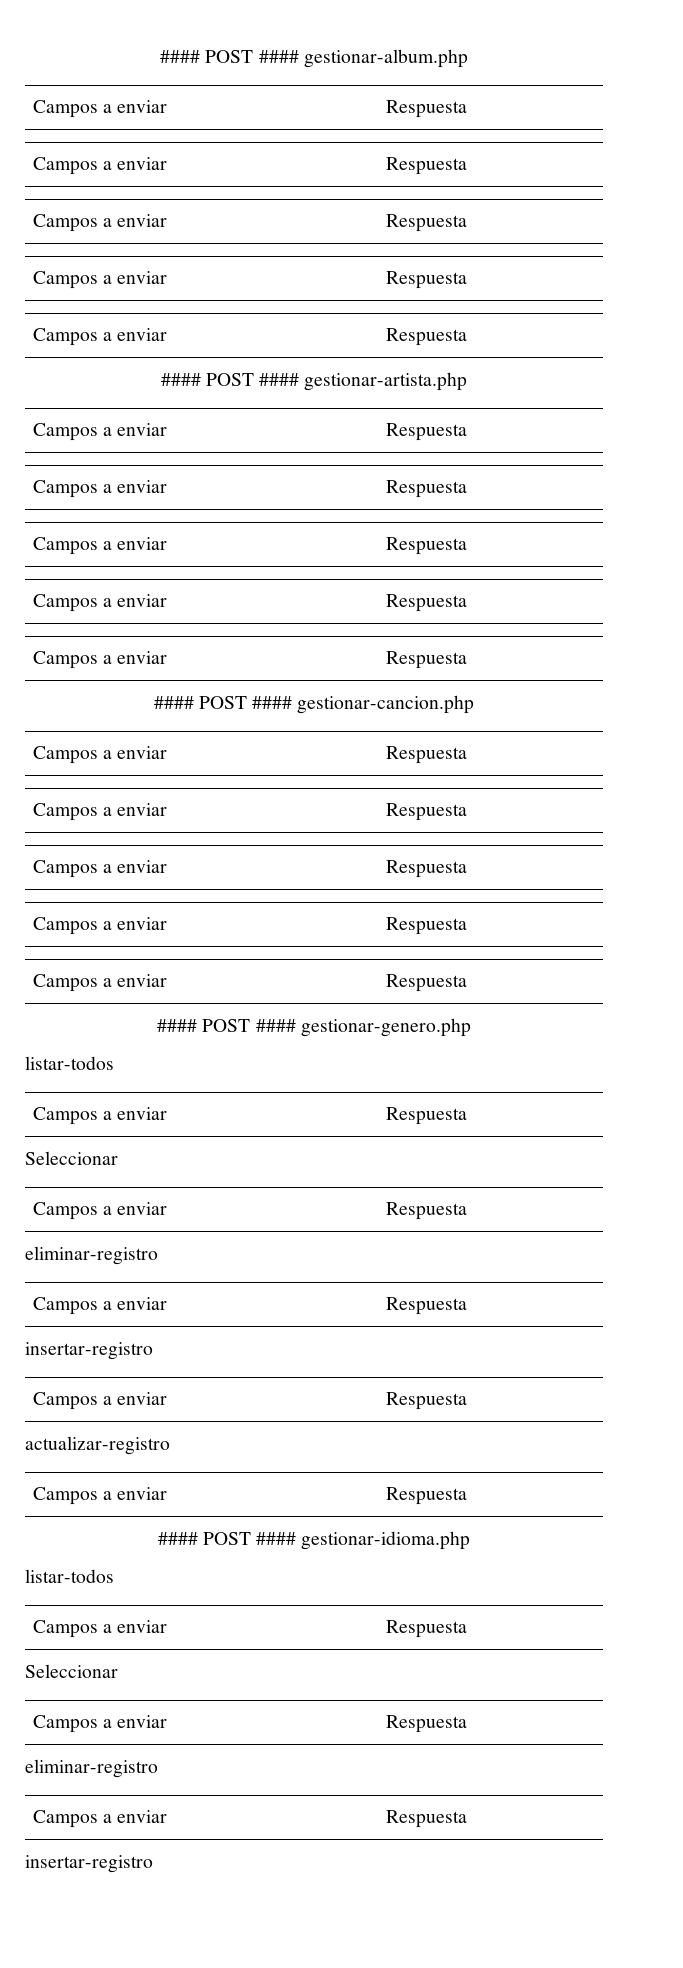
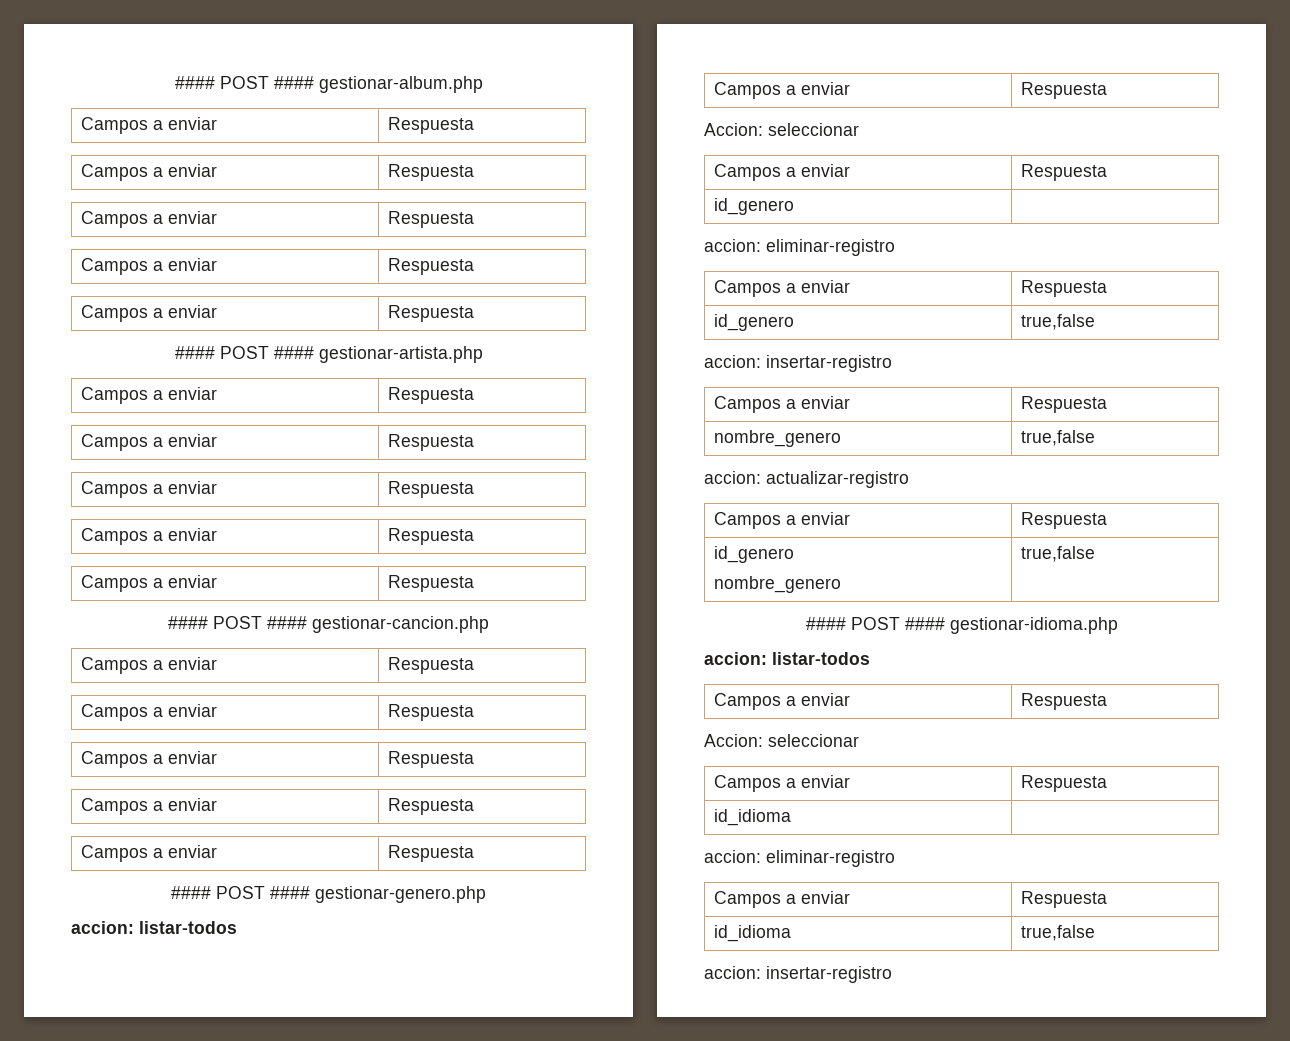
[25,1056,114,1070] [32,1107,168,1125] [385,1107,467,1125] [25,1151,118,1165] [32,1202,168,1220] [385,1202,467,1220] [25,1246,158,1265] [32,1297,168,1315] [385,1297,467,1315] listar-todos // Campos a enviar | Respuesta // Seleccionar // Campos a enviar | Respuesta // eliminar-registro // Campos a enviar | Respuesta // -> [71,921,237,934] [713,82,850,99] [1020,82,1107,99] [704,123,859,136] [713,164,850,181] [1020,164,1107,181] [713,198,794,215] [704,239,895,256] [713,280,850,297] [1020,280,1107,297] [713,314,794,331] [1020,314,1095,330] [704,355,761,368] accion: listar-todos // Campos a enviar | Respuesta // Accion: seleccionar // Campos a enviar | Respuesta // id_genero | // accion: eliminar-registro // Campos a enviar | Respuesta // id_genero | true,false // accion:
(467, 1401) // -> [713,430,841,447] [1020,430,1095,446] [704,471,761,484] // nombre_genero | true,false // accion:
(467, 1496) none -> [713,546,794,563] [713,576,841,593] [1020,546,1095,562] // id_genero // nombre_genero | true,false
[25,1569,114,1583] [32,1620,168,1638] [385,1620,467,1638] [25,1664,118,1678] [32,1715,168,1733] [385,1715,467,1733] [25,1759,158,1778] [32,1810,168,1828] [385,1810,467,1828] listar-todos // Campos a enviar | Respuesta // Seleccionar // Campos a enviar | Respuesta // eliminar-registro // Campos a enviar | Respuesta // -> [704,652,870,665] [713,693,850,710] [1020,693,1107,710] [704,734,859,747] [713,775,850,792] [1020,775,1107,792] [713,809,791,826] [704,850,895,867] [713,891,850,908] [1020,891,1107,908] [713,925,791,942] [1020,925,1095,941] [704,966,761,979] accion: listar-todos // Campos a enviar | Respuesta // Accion: seleccionar // Campos a enviar | Respuesta // id_idioma | // accion: eliminar-registro // Campos a enviar | Respuesta // id_idioma | true,false // accion:

